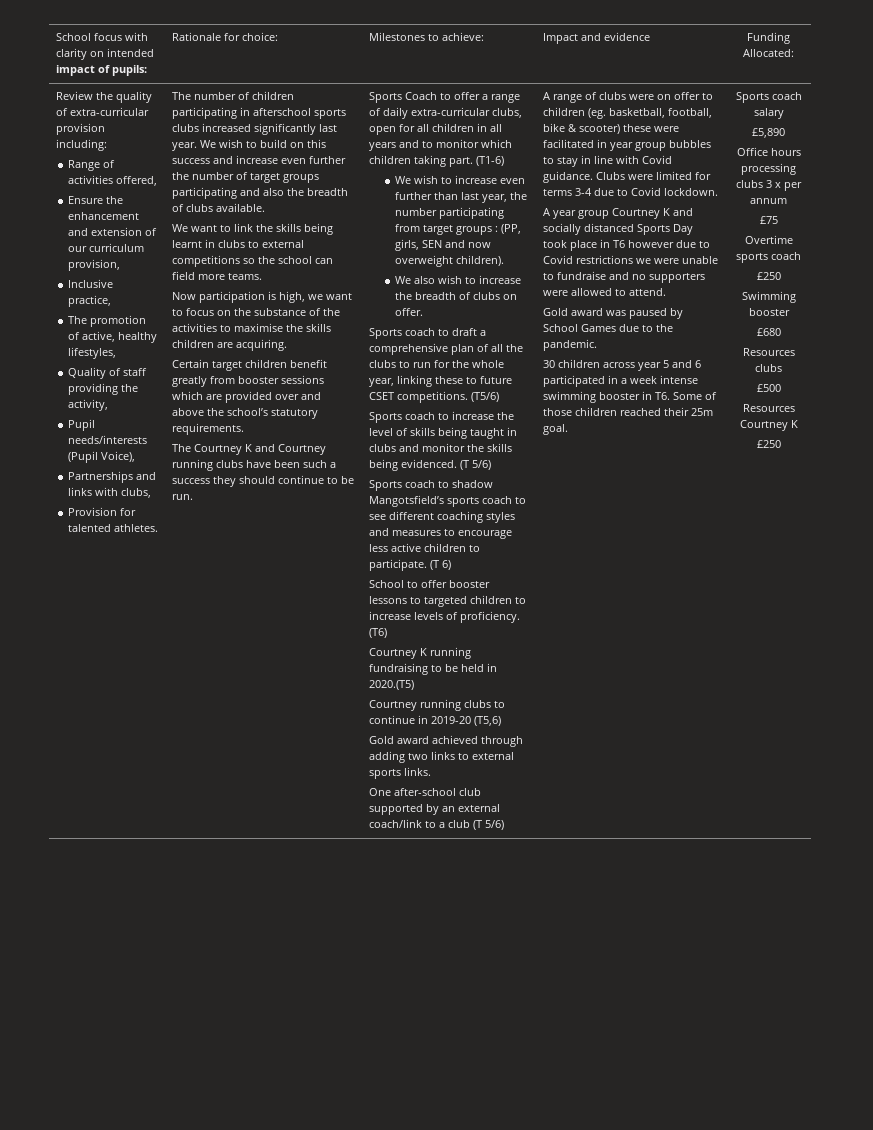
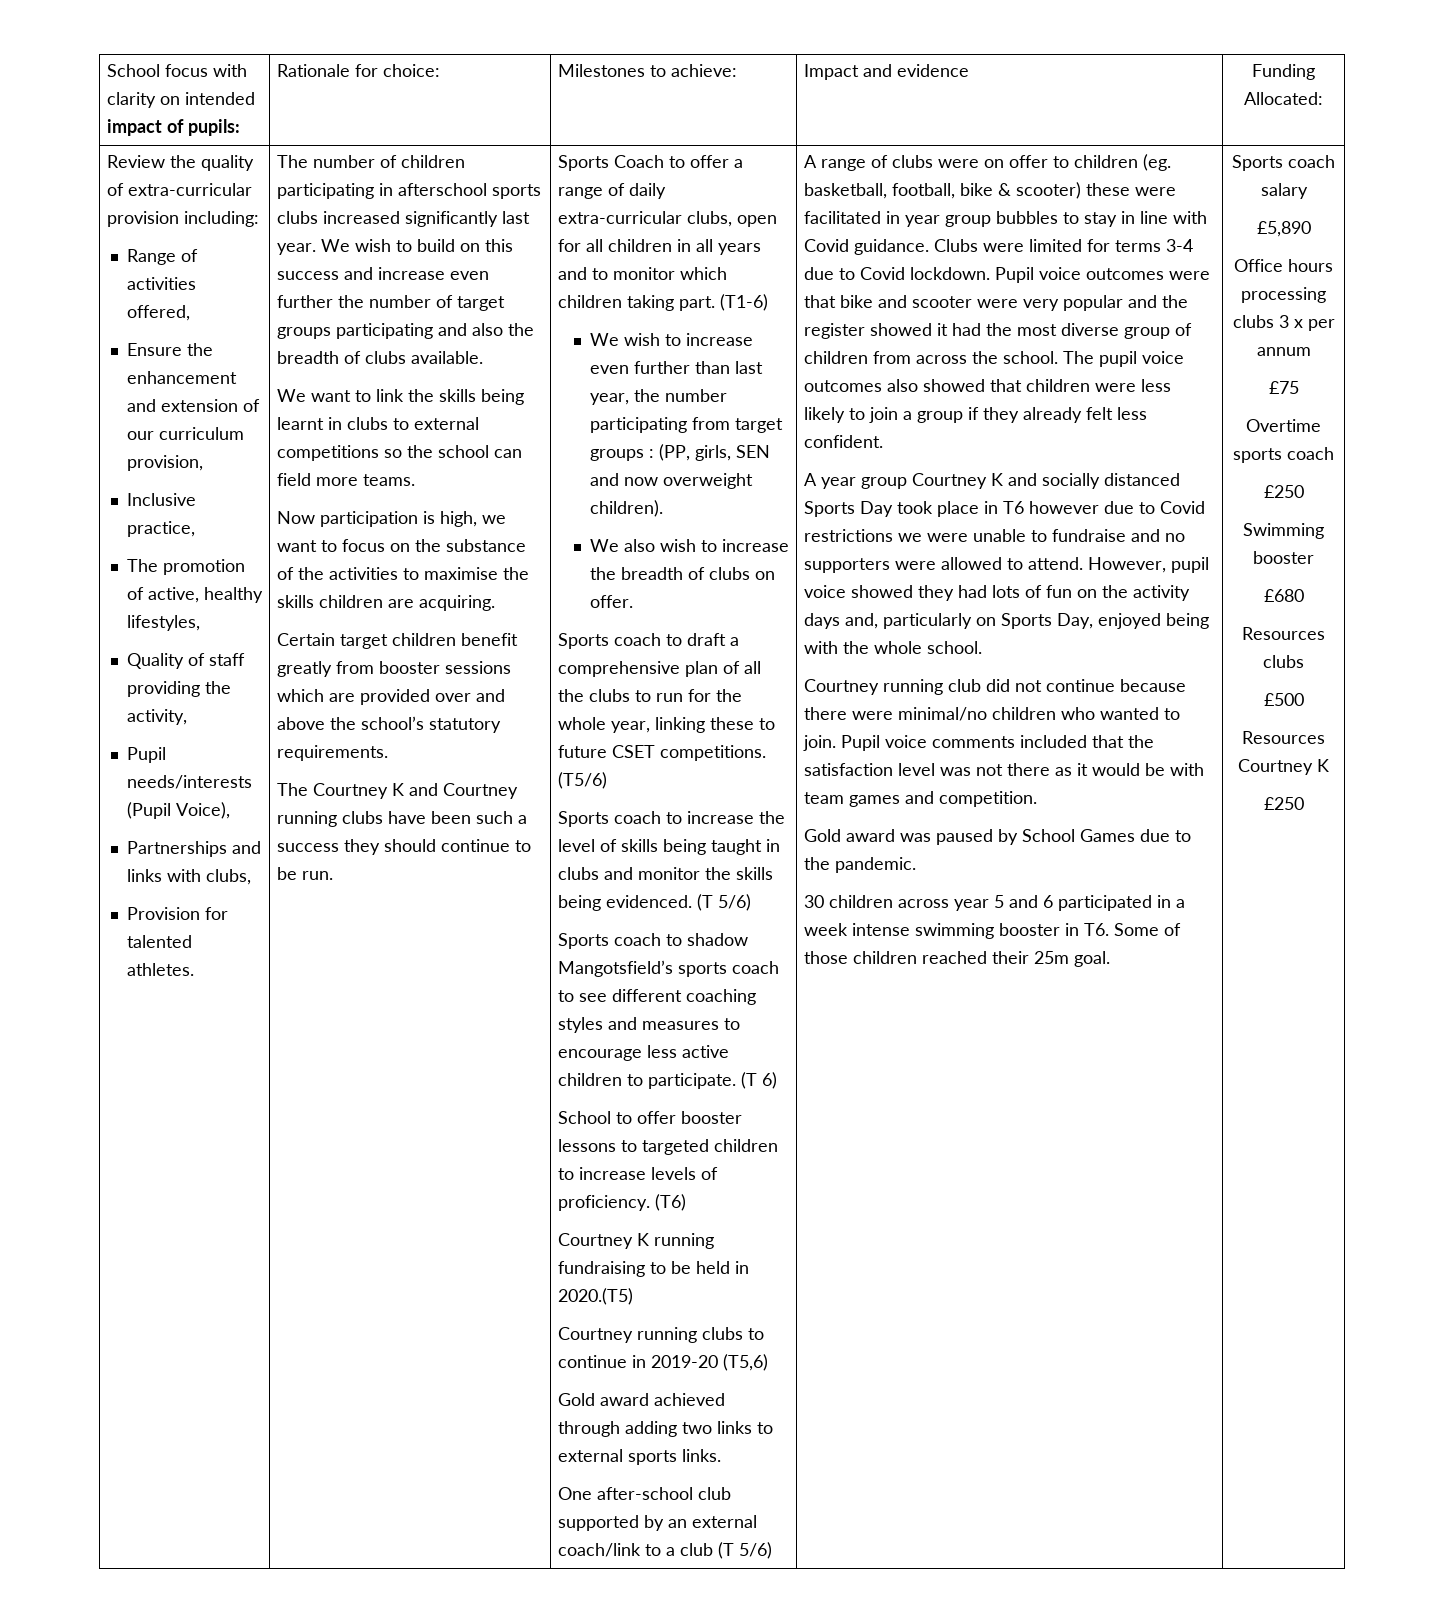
(719, 192) none -> [994,267,1210,283] [803,295,1188,311] [803,323,1192,339] [803,351,1184,367] [803,379,1171,392] [803,407,1147,423] [803,435,883,448] Pupil voice outcomes were that bike and scooter were very popular and the register showed it had the most diverse group of children from across the school. The pupil voice outcomes also showed that children were less likely to join a group if they already felt less confident.
(667, 292) none -> [1087,557,1209,573] [803,585,1190,601] [803,613,1209,629] [803,641,982,654] [803,679,1186,695] [803,707,1180,721] [802,735,1154,751] [803,763,1204,776] [803,791,1037,807] However, pupil voice showed they had lots of fun on the activity days and, particularly on Sports Day, enjoyed being with the whole school. // Courtney running club did not continue because there were minimal/no children who wanted to join. Pupil voice comments included that the satisfaction level was not there as it would be with team games and competition.

